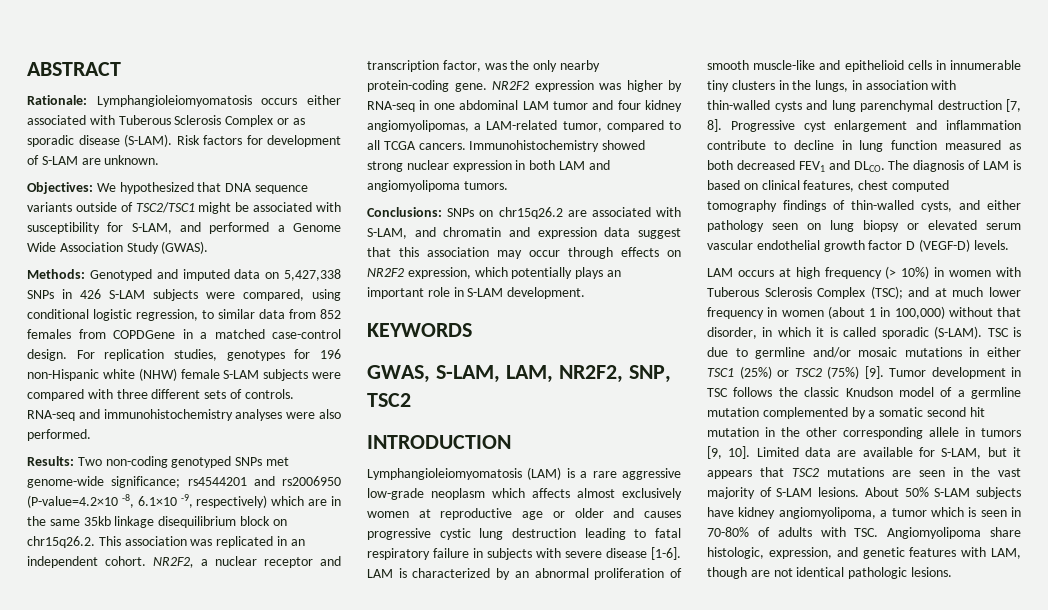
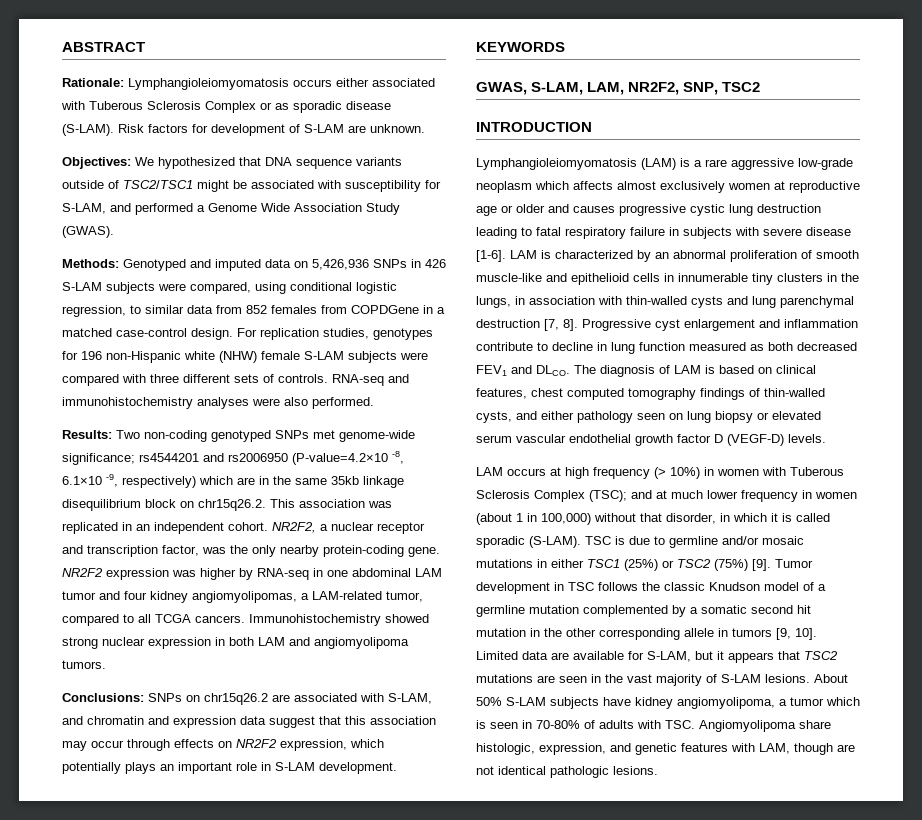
[284,269,341,281] 5,427,338 -> [312,259,369,270] 5,426,936

